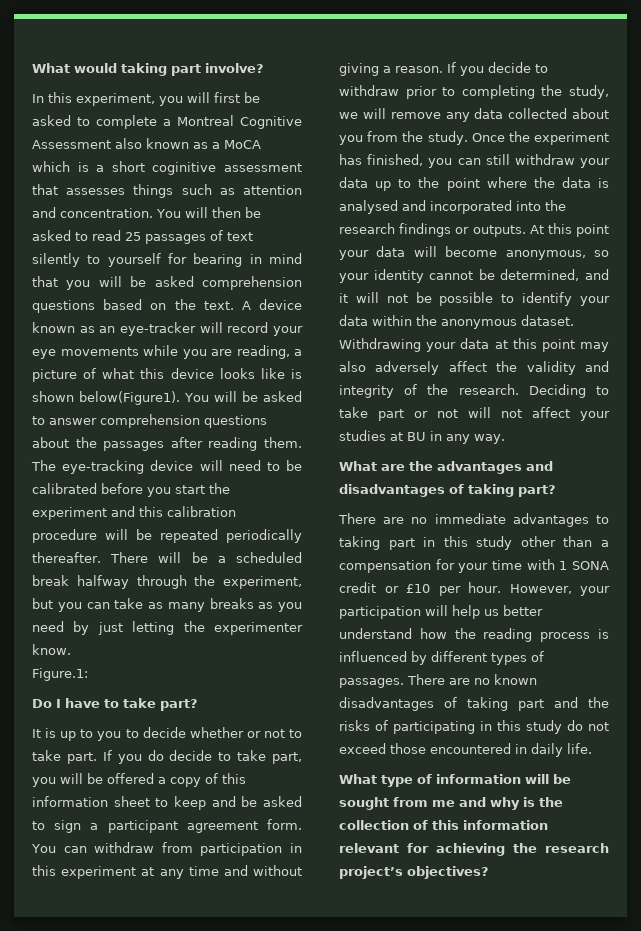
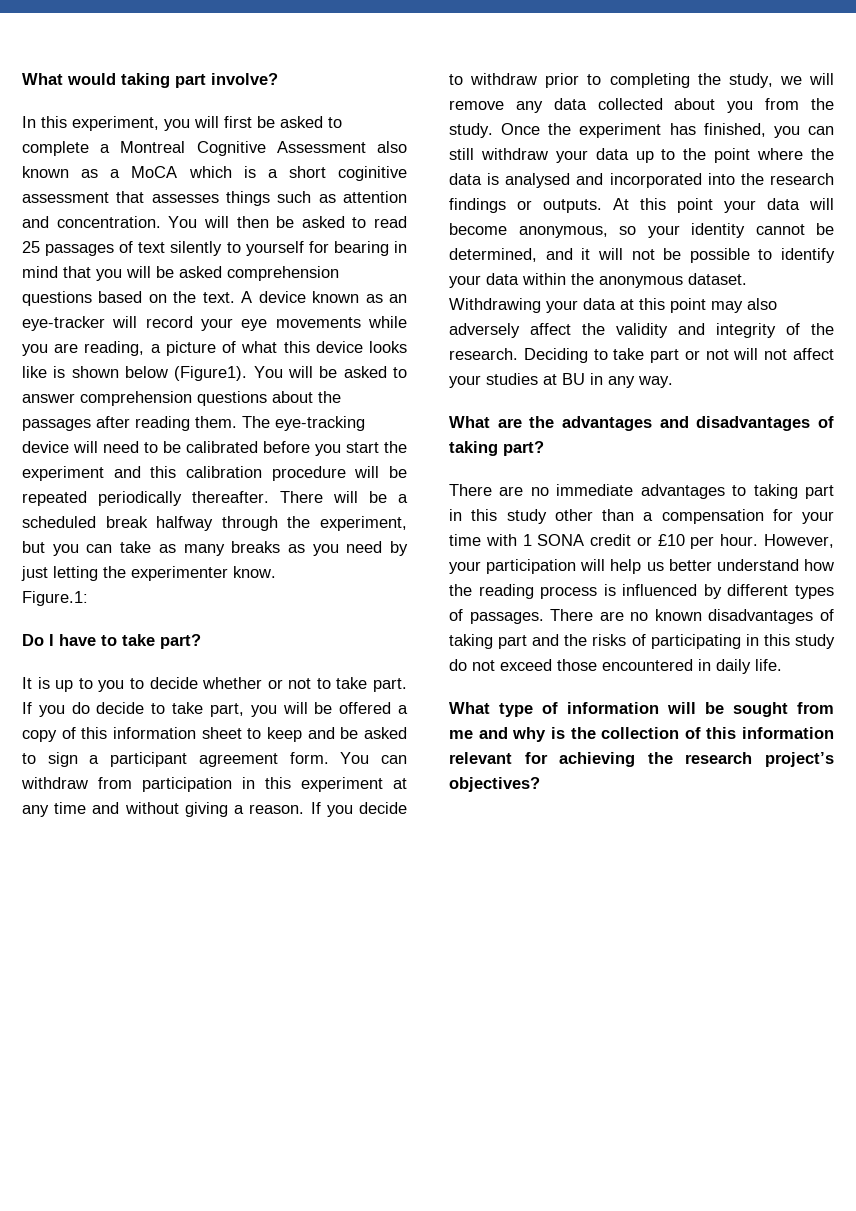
[79,391,181,405] below(Figure1). -> [124,366,248,381] below (Figure1).

